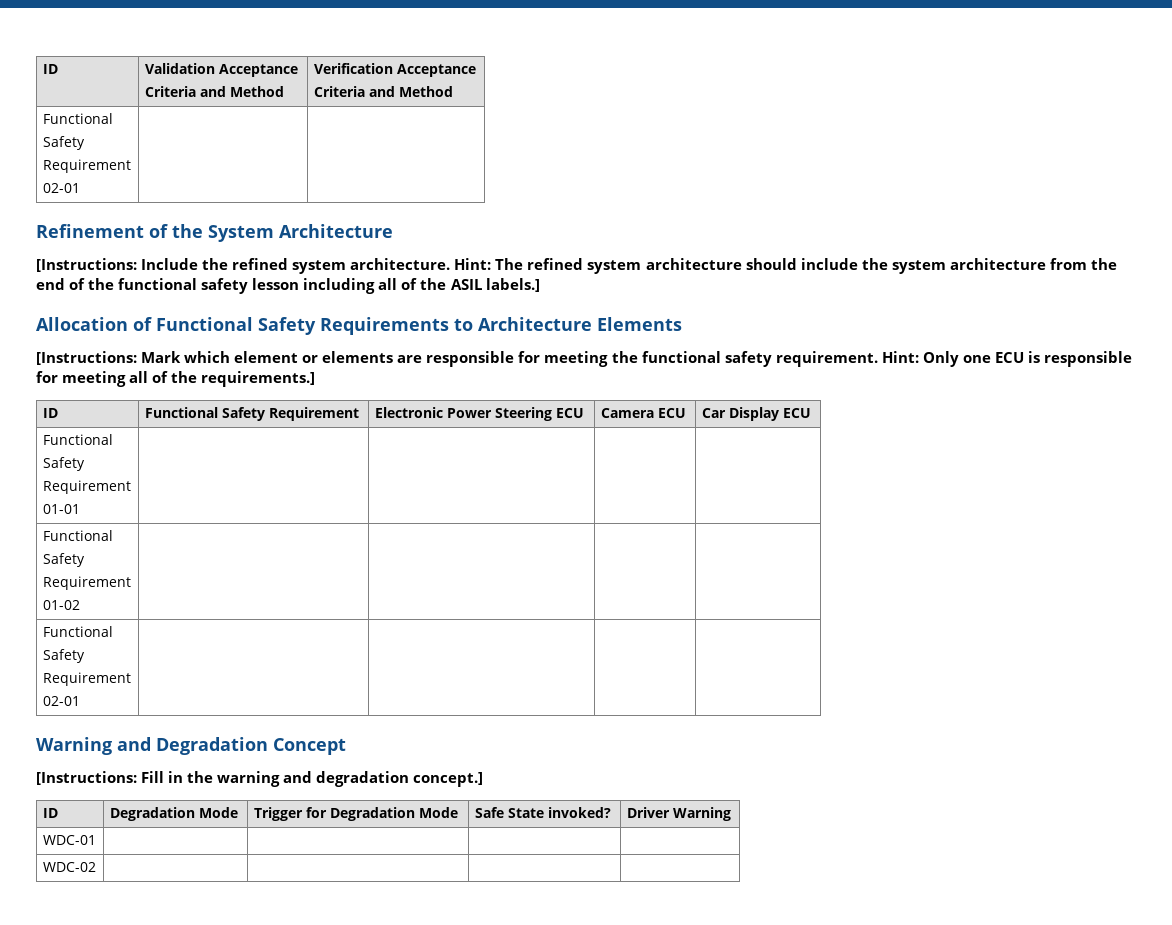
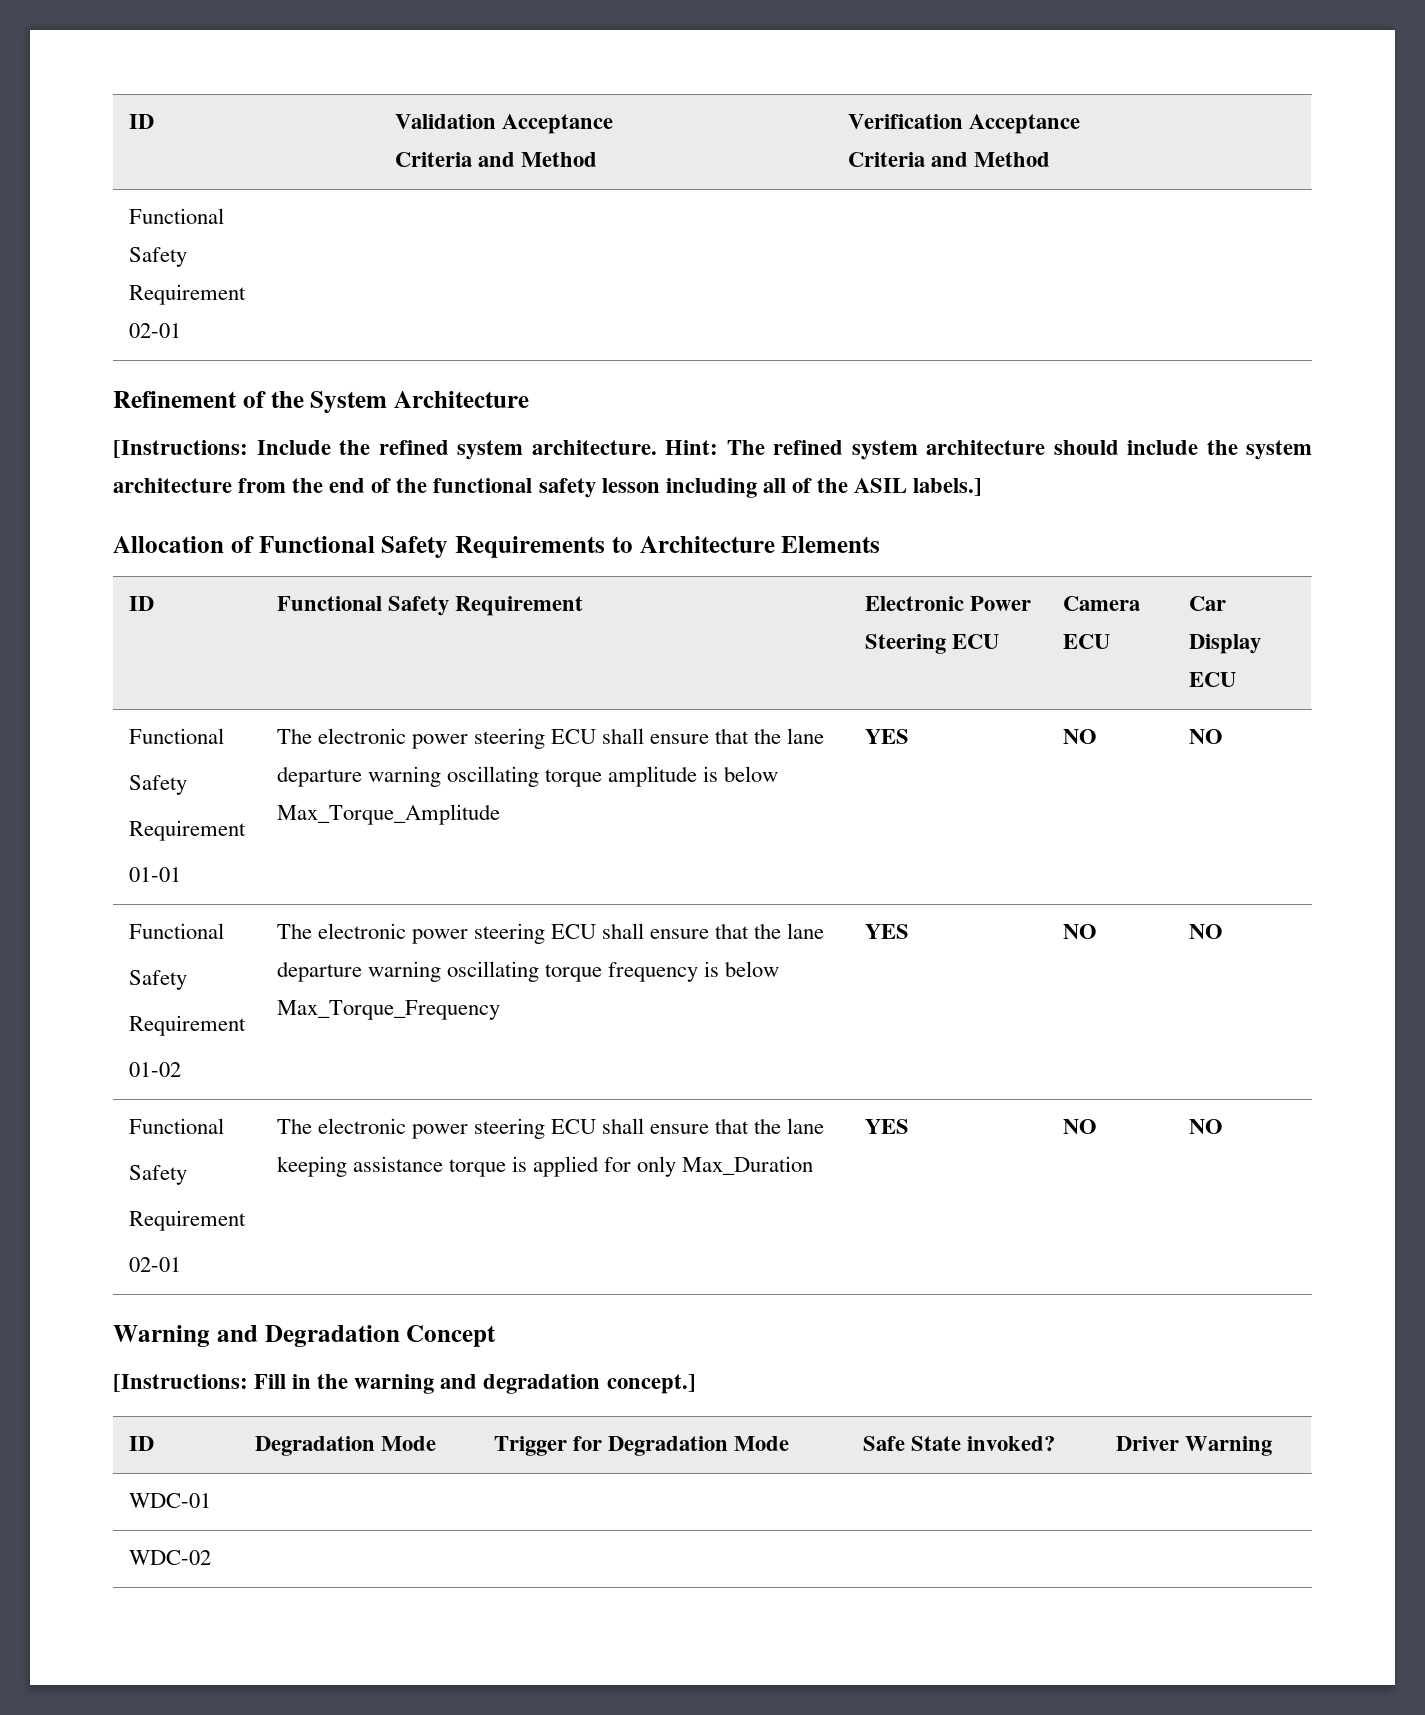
[36,351,1132,367] [36,371,316,387] // [Instructions: Mark which element or elements are responsible for meeting the functional safety requirement. Hint: Only one ECU is responsible for meeting all of the requirements.] -> (881, 544) none
[42,530,113,541] [42,553,85,567] [42,576,131,590] [42,600,80,610] [42,626,113,637] [42,649,85,663] [42,672,131,686] [42,696,80,706] | | | // Functional // Safety // Requirement // 01-02 | | | | // Functional // Safety // Requirement // 02-01 | | | | -> [276,728,825,749] [276,766,779,787] [276,804,500,825] [864,729,909,744] [1062,729,1097,744] [1188,729,1223,744] [128,923,224,939] [128,970,187,990] [128,1015,246,1036] [128,1062,181,1077] [276,923,825,944] [276,961,780,982] [276,1000,500,1020] [864,924,909,939] [1062,924,1097,939] [1188,924,1223,939] [128,1118,224,1134] [128,1165,187,1185] [128,1210,246,1231] [128,1257,181,1272] [276,1118,825,1139] [276,1156,814,1177] [864,1119,909,1134] [1062,1119,1097,1134] [1188,1119,1223,1134] The electronic power steering ECU shall ensure that the lane departure warning oscillating torque amplitude is below Max_Torque_Amplitude | YES | NO | NO // Functional // Safety // Requirement // 01-02 | The electronic power steering ECU shall ensure that the lane departure warning oscillating torque frequency is below Max_Torque_Frequency | YES | NO | NO // Functional // Safety // Requirement // 02-01 | The electronic power steering ECU shall ensure that the lane keeping assistance torque is applied for only Max_Duration | YES | NO | NO

